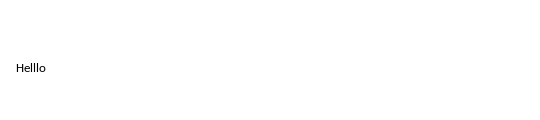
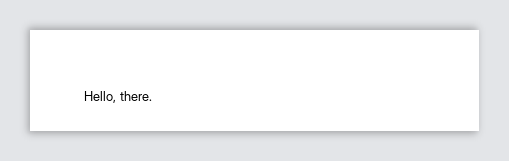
[16,63,46,72] Helllo -> [84,91,152,103] Hello, there.

